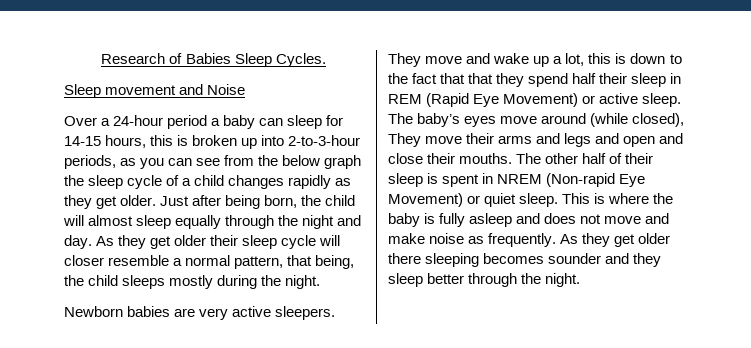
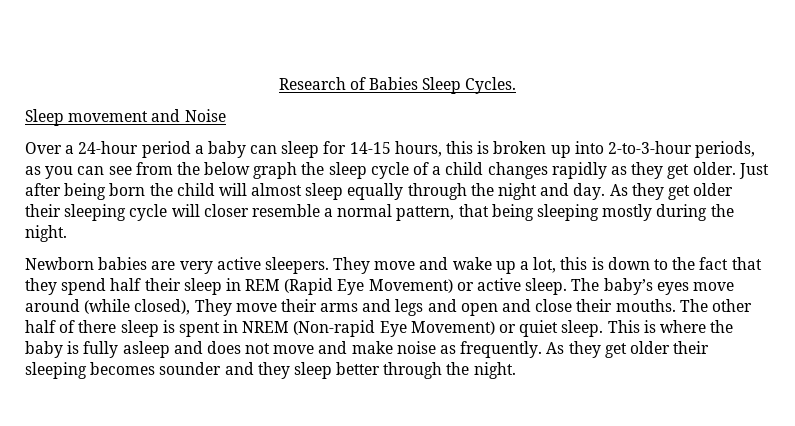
[264,195,298,208] born, -> [109,183,146,196] born
[242,235,278,249] sleep -> [64,204,127,221] sleeping
[315,255,355,269] [64,275,166,289] being, the child sleeps -> [491,204,600,221] being sleeping
[468,73,494,84] that -> (762, 263) none
[625,153,654,164] their -> [78,320,117,333] there
[388,253,421,264] there -> [673,341,710,354] their

